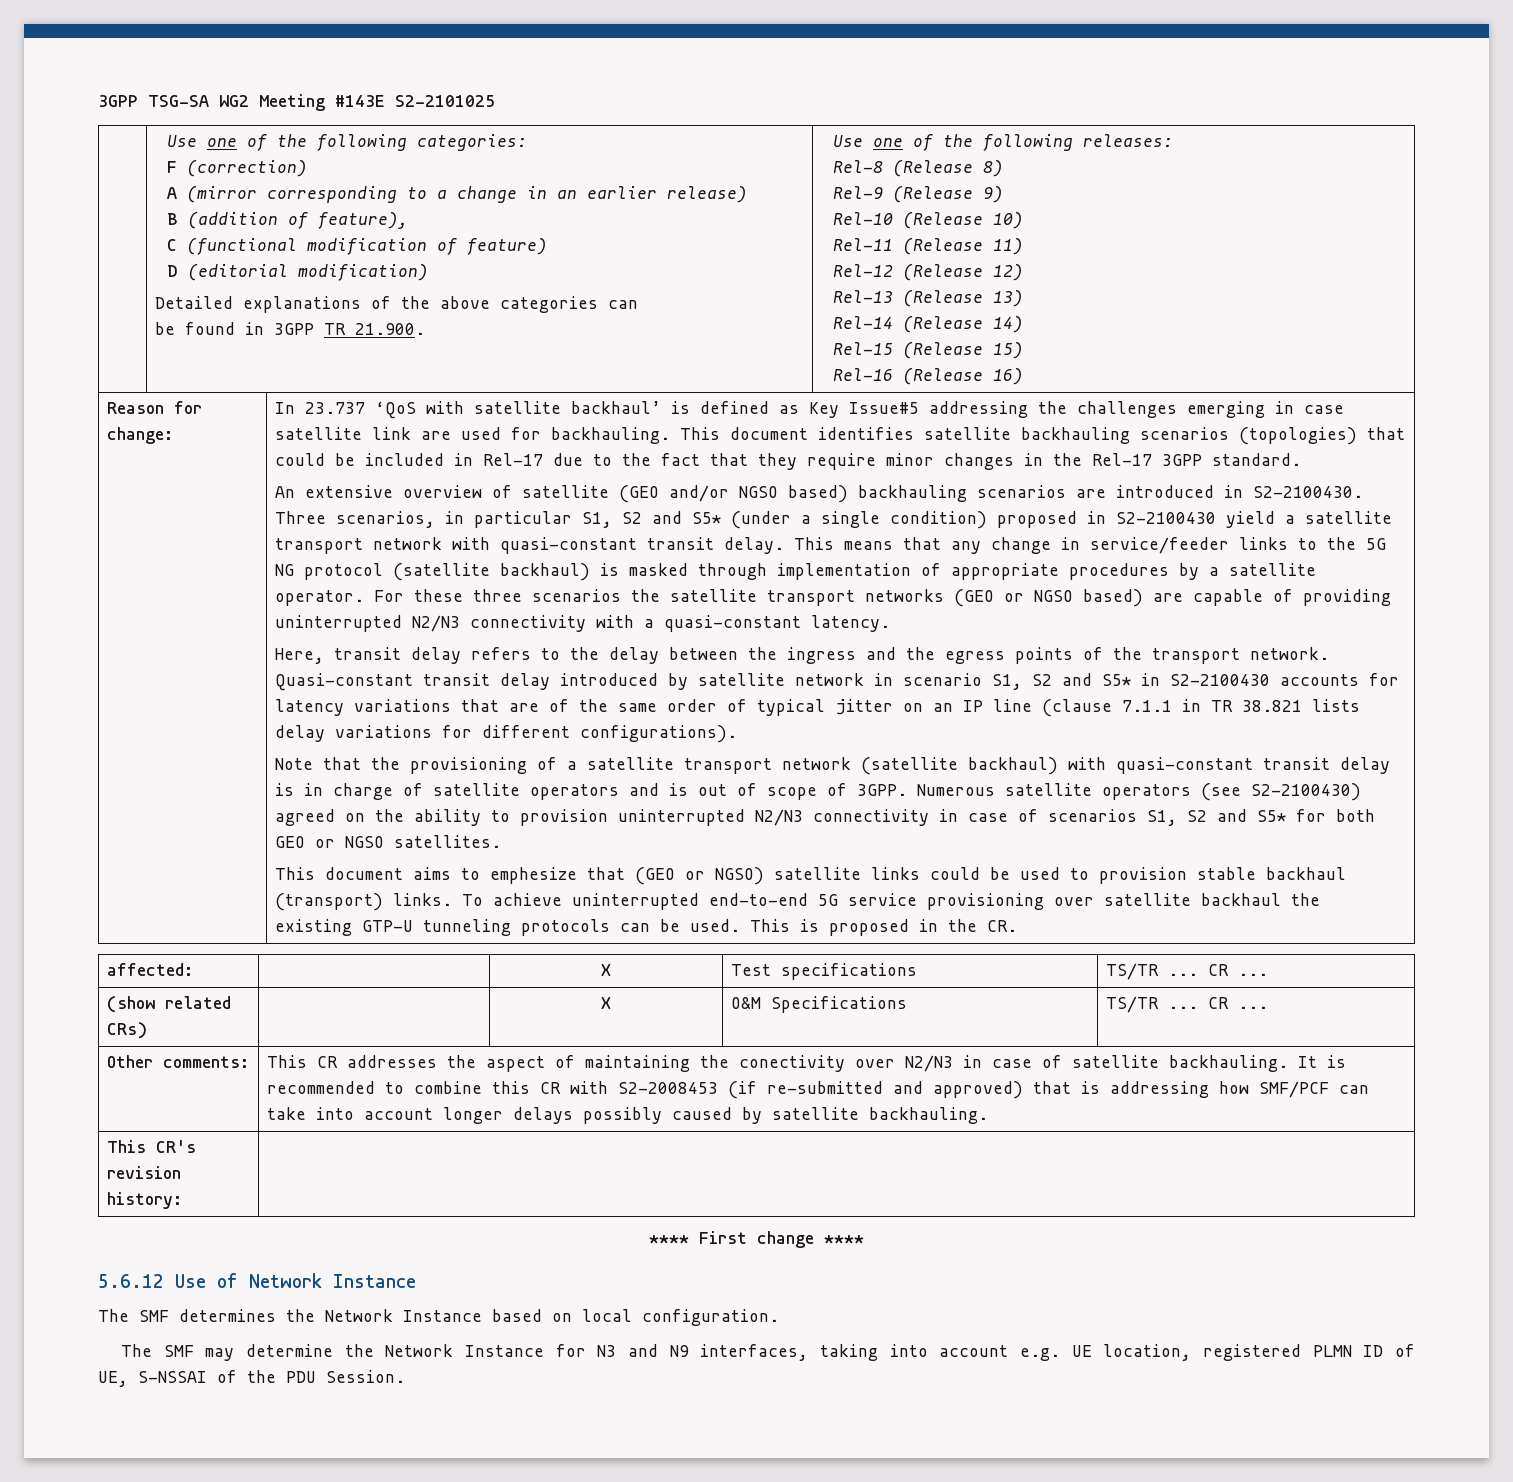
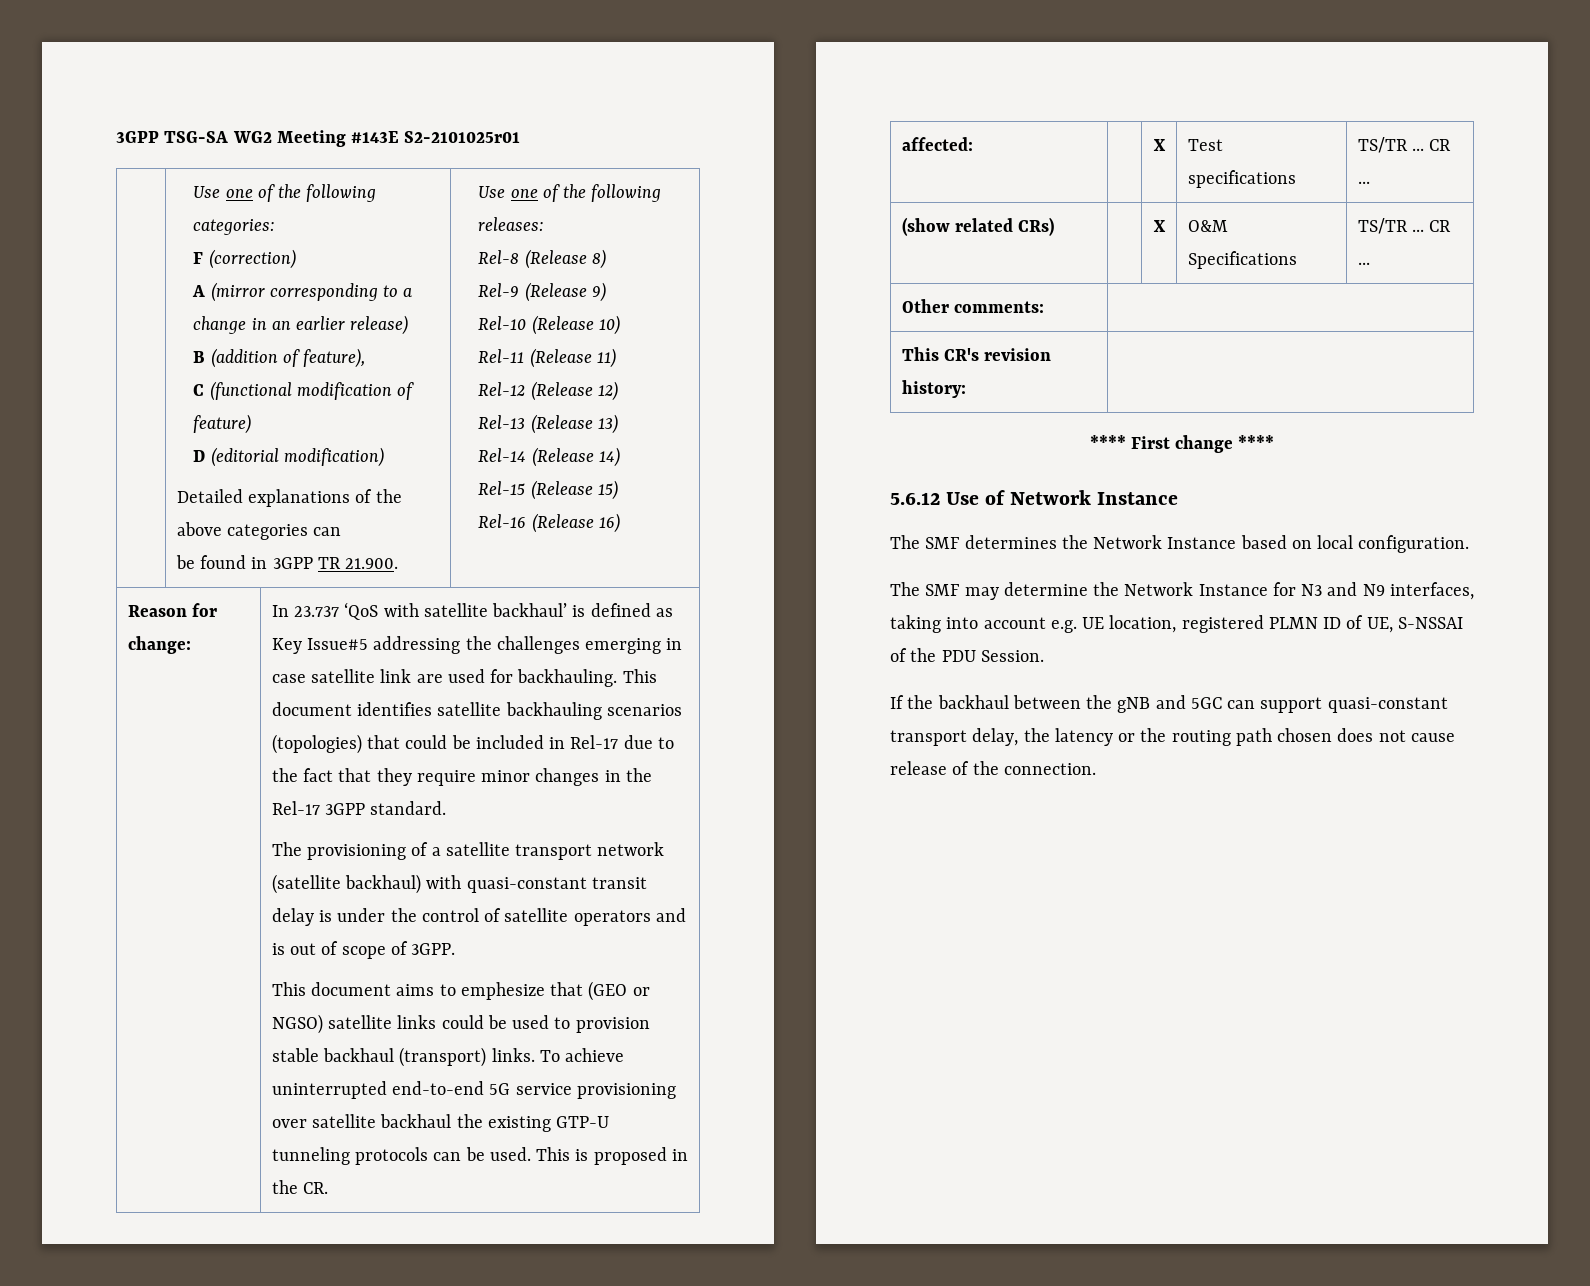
[395,95,495,107] S2-2101025 -> [404,131,521,143] S2-2101025r01
[274,485,1363,503] [274,511,1392,529] [274,537,1386,554] [274,563,1316,581] [274,589,1391,607] [274,615,890,632] [274,647,1329,664] [274,673,1399,691] [274,699,1360,717] [274,725,737,743] [274,757,400,770] An extensive overview of satellite (GEO and/or NGSO based) backhauling scenarios are introduced in S2-2100430. Three scenarios, in particular S1, S2 and S5* (under a single condition) proposed in S2-2100430 yield a satellite transport network with quasi-constant transit delay. This means that any change in service/feeder links to the 5G NG protocol (satellite backhaul) is masked through implementation of appropriate procedures by a satellite operator. For these three scenarios the satellite transport networks (GEO or NGSO based) are capable of providing uninterrupted N2/N3 connectivity with a quasi-constant latency. // Here, transit delay refers to the delay between the ingress and the egress points of the transport network. Quasi-constant transit delay introduced by satellite network in scenario S1, S2 and S5* in S2-2100430 accounts for latency variations that are of the same order of typical jitter on an IP line (clause 7.1.1 in TR 38.821 lists delay variations for different configurations). // Note that the -> [271,842,302,856] The
[303,783,393,800] in charge -> [337,908,479,922] under the control
[916,783,1361,801] [274,809,1375,826] [274,835,501,848] Numerous satellite operators (see S2-2100430) agreed on the ability to provision uninterrupted N2/N3 connectivity in case of scenarios S1, S2 and S5* for both GEO or NGSO satellites. -> (456, 949) none
[266,1055,1346,1072] [266,1081,1369,1099] [266,1107,988,1124] This CR addresses the aspect of maintaining the conectivity over N2/N3 in case of satellite backhauling. It is recommended to combine this CR with S2-2008453 (if re-submitted and approved) that is addressing how SMF/PCF can take into account longer delays possibly caused by satellite backhauling. -> (1045, 307) none
(405, 1376) none -> [890,695,1448,713] [890,728,1455,746] [890,761,1096,775] // If the backhaul between the gNB and 5GC can support quasi-constant transport delay, the latency or the routing path chosen does not cause release of the connection.

